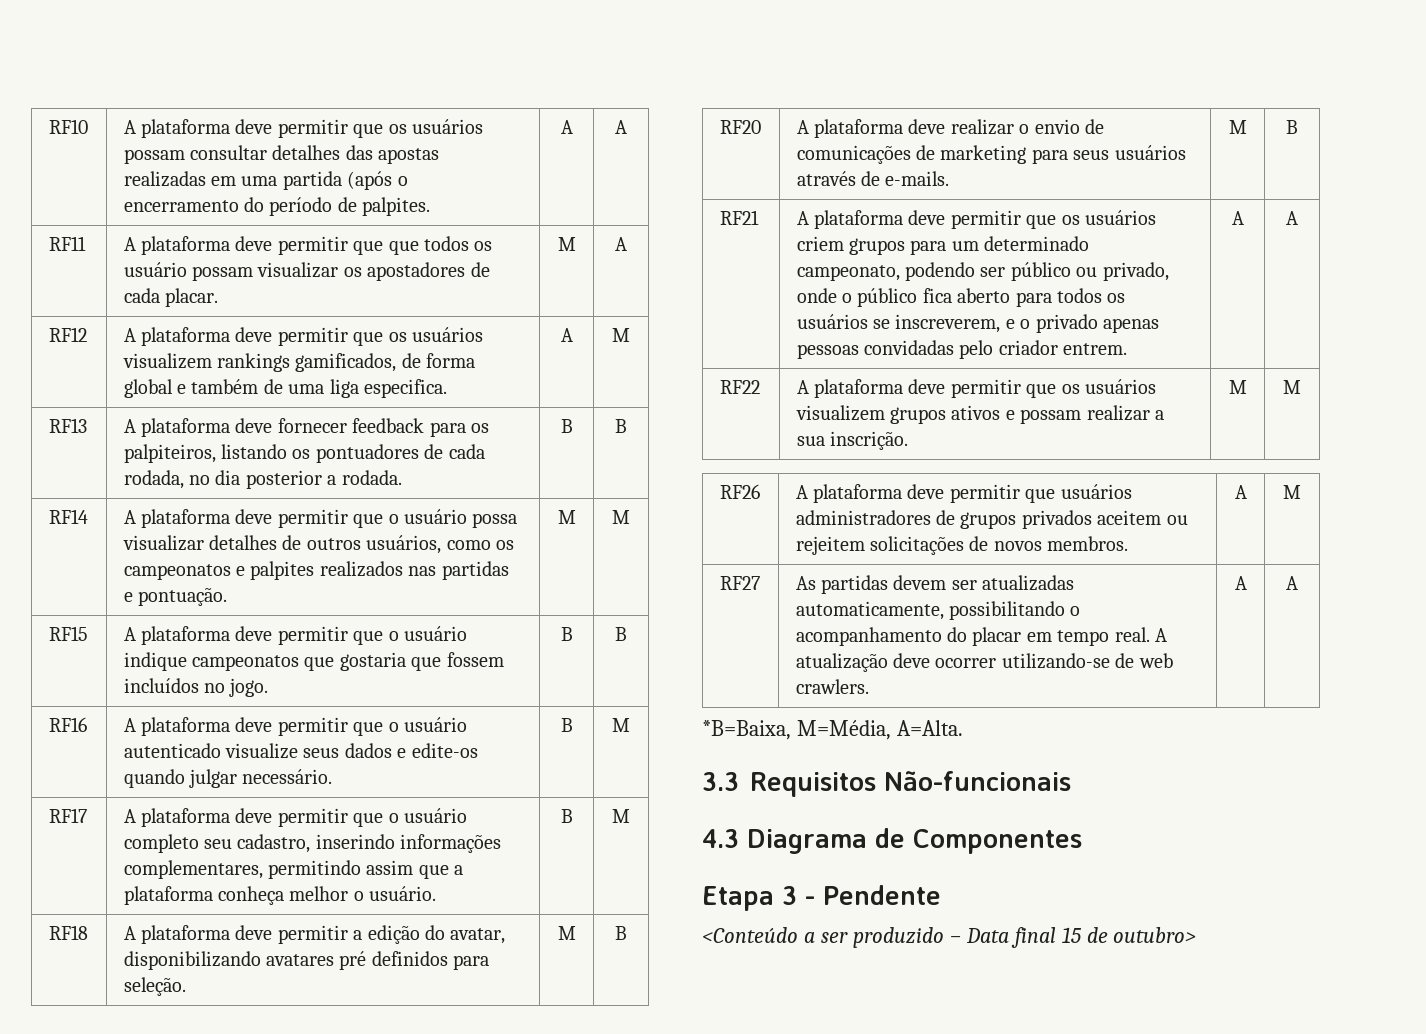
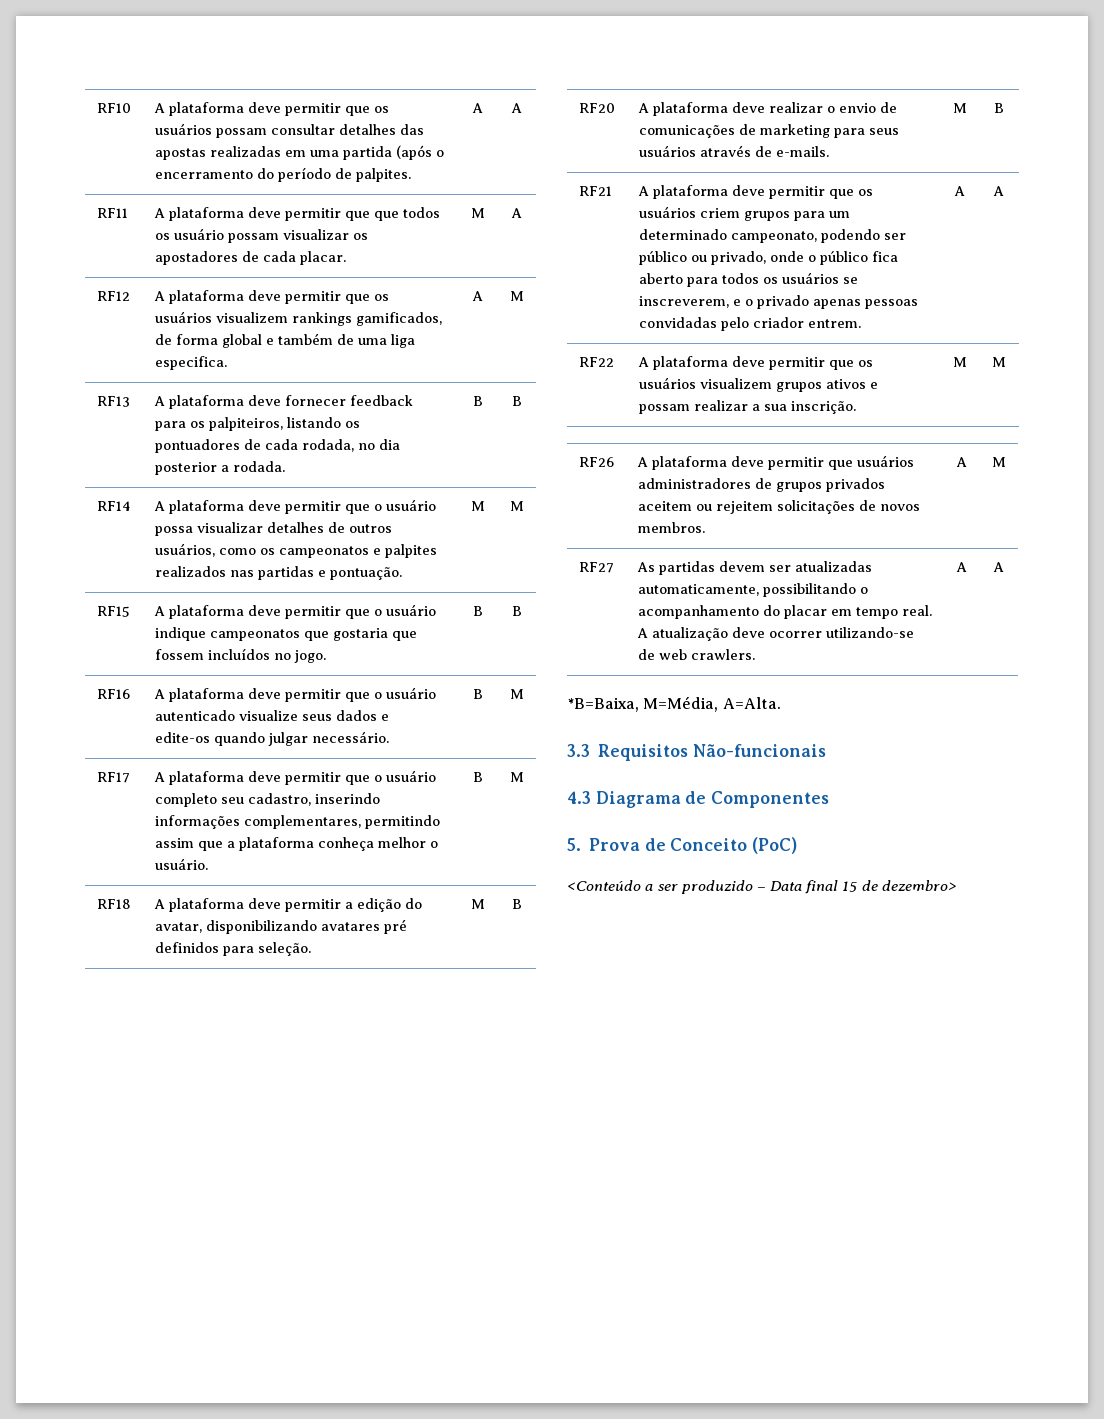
[702,885,941,911] Etapa 3 - Pendente -> [567,837,798,854] 5. Prova de Conceito (PoC)
[1113,927,1197,943] outubro> -> [881,880,957,891] dezembro>

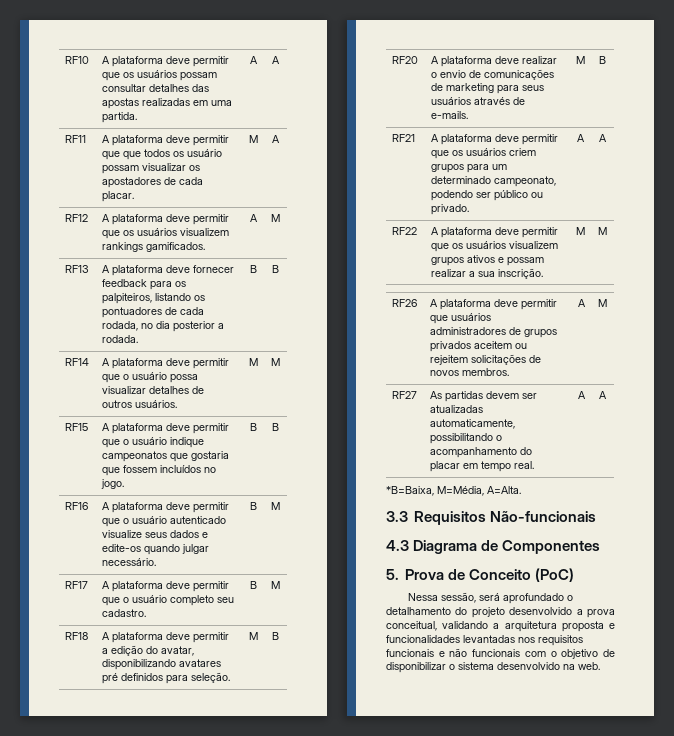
[342,145,444,160] [154,167,411,182] partida (após o encerramento do período de palpites. -> [102,112,138,123] partida.
[355,312,442,326] [154,333,415,348] [154,356,227,370] gamificados, de forma global e também de uma liga especifica. -> [146,242,206,252] gamificados.
[154,543,437,558] [154,566,402,580] usuários, como os campeonatos e palpites realizados nas partidas e pontuação. -> [135,400,178,408] usuários.
[247,793,380,806] [154,815,440,829] [154,837,438,851] [154,858,208,870] cadastro, inserindo informações complementares, permitindo assim que a plataforma conheça melhor o usuário. -> [102,609,147,617] cadastro.
[710,251,898,265] [638,272,858,287] [638,295,918,309] [638,317,861,331] privado, onde o público fica aberto para todos os usuários se inscreverem, e o privado apenas pessoas convidadas pelo criador entrem. -> [431,204,470,215] privado.
[636,627,914,641] [637,649,755,660] A atualização deve ocorrer utilizando-se de web crawlers. -> (535, 465) none
[567,880,957,894] <Conteúdo a ser produzido – Data final 15 de dezembro> -> [407,592,573,604] [386,607,615,618] [386,621,615,632] [386,635,583,646] [386,648,615,659] [386,662,600,673] Nessa sessão, será aprofundado o detalhamento do projeto desenvolvido a prova conceitual, validando a arquitetura proposta e funcionalidades levantadas nos requisitos funcionais e não funcionais com o objetivo de disponibilizar o sistema desenvolvido na web.

